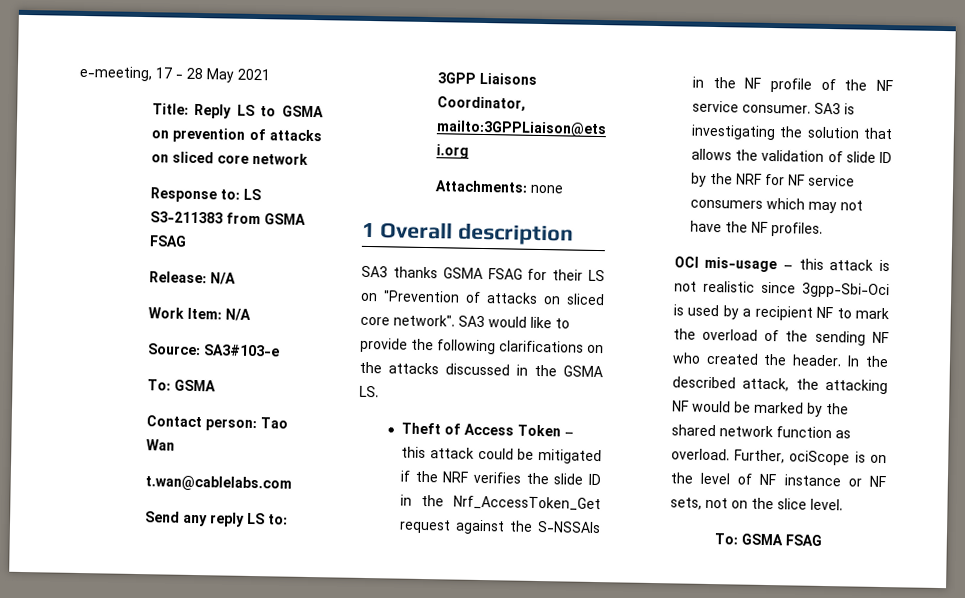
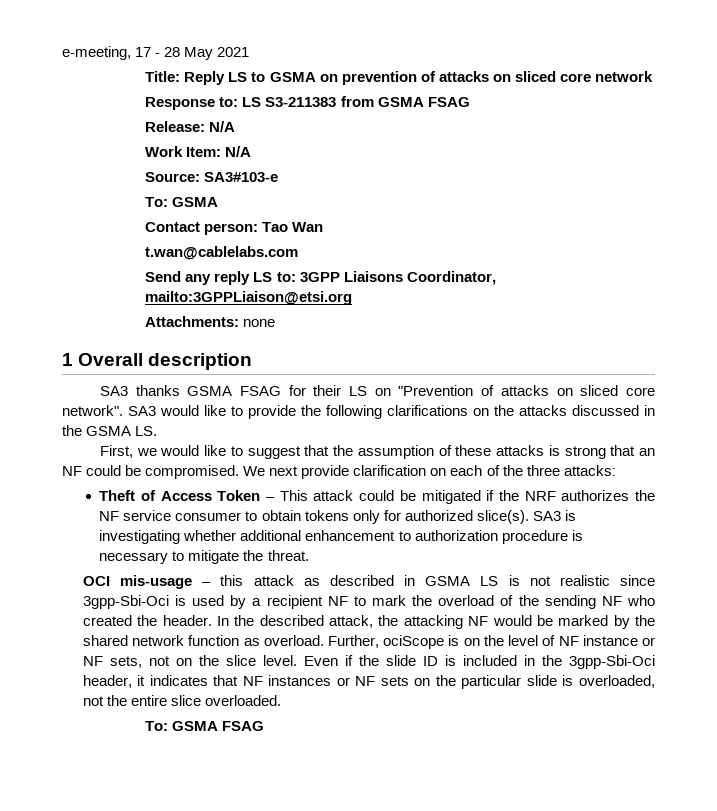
(379, 391) none -> [99,445,655,459] [62,465,616,479] // First, we would like to suggest that the assumption of these attacks is strong that an NF could be compromised. We next provide clarification on each of the three attacks:
[401,446,427,459] this -> [279,490,308,501] This
[473,471,601,486] [400,494,601,512] [399,519,601,535] [692,76,893,93] [692,100,856,115] [691,124,893,141] [691,148,892,164] [690,172,856,187] [690,197,864,214] [690,220,824,237] verifies the slide ID in the Nrf_AccessToken_Get request against the S-NSSAIs in the NF profile of the NF service consumer. SA3 is investigating the solution that allows the validation of slide ID by the NRF for NF service consumers which may not have the NF profiles. -> [561,490,655,501] [99,510,576,524] [99,530,583,544] [99,550,309,564] authorizes the NF service consumer to obtain tokens only for authorized slice(s). SA3 is investigating whether additional enhancement to authorization procedure is necessary to mitigate the threat.
(874, 265) none -> [303,575,499,586] as described in GSMA LS
(843, 504) none -> [303,655,656,669] [82,675,655,689] [82,695,282,706] Even if the slide ID is included in the 3gpp-Sbi-Oci header, it indicates that NF instances or NF sets on the particular slide is overloaded, not the entire slice overloaded.

